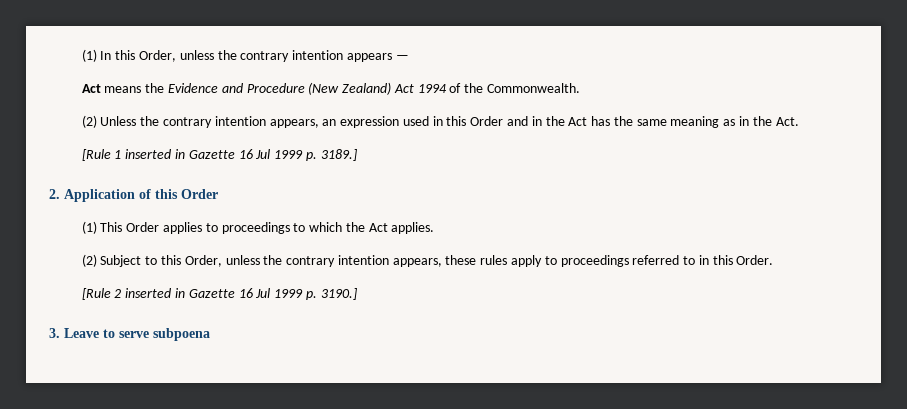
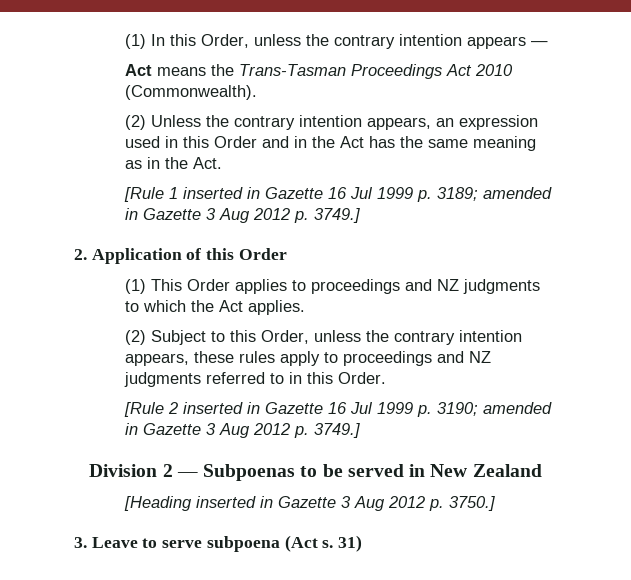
[167,82,581,95] Evidence and Procedure (New Zealand) Act 1994 of the Commonwealth. -> [238,64,513,79] [124,85,257,100] Trans-Tasman Proceedings Act 2010 (Commonwealth).
[320,149,357,161] 3189.] -> [436,187,552,201] [124,208,360,223] 3189; amended in Gazette 3 Aug 2012 p. 3749.]
(290, 228) none -> [404,279,540,294] and NZ judgments
(629, 261) none -> [436,351,491,363] [123,372,201,387] and NZ judgments
[320,288,357,300] 3190.] -> [436,402,552,416] [124,423,360,438] [89,464,542,481] [123,496,495,511] 3190; amended in Gazette 3 Aug 2012 p. 3749.] // Division 2 — Subpoenas to be served in New Zealand // [Heading inserted in Gazette 3 Aug 2012 p. 3750.]
(210, 334) none -> [284,535,363,552] (Act s. 31)

